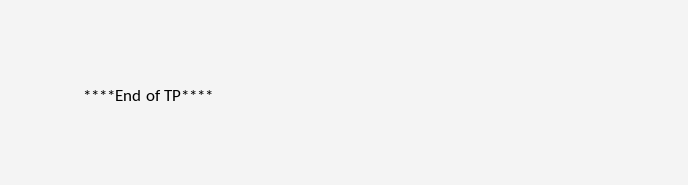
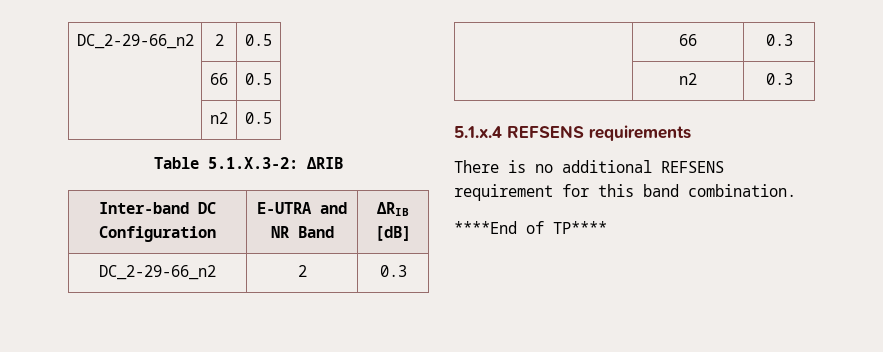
(83, 95) none -> [76,34,194,49] [214,34,224,46] [245,34,272,46] [210,73,228,85] [245,73,272,85] [210,112,228,124] [245,112,272,124] [154,157,343,169] [99,202,216,214] [99,226,216,242] [257,202,347,214] [270,226,334,238] [377,202,409,216] [375,226,411,241] [99,265,216,280] [297,265,307,277] [379,265,407,277] [679,34,697,46] [765,34,793,46] [679,73,697,85] [765,73,793,85] [454,125,691,141] [454,160,724,173] [454,184,796,201] DC_2-29-66_n2 | 2 | 0.5 // | 66 | 0.5 // | n2 | 0.5 // Table 5.1.X.3-2: ΔRIB // Inter-band DC Configuration | E-UTRA and NR Band | ΔRIB [dB] // DC_2-29-66_n2 | 2 | 0.3 // | 66 | 0.3 // | n2 | 0.3 // 5.1.x.4 REFSENS requirements // There is no additional REFSENS requirement for this band combination. //

